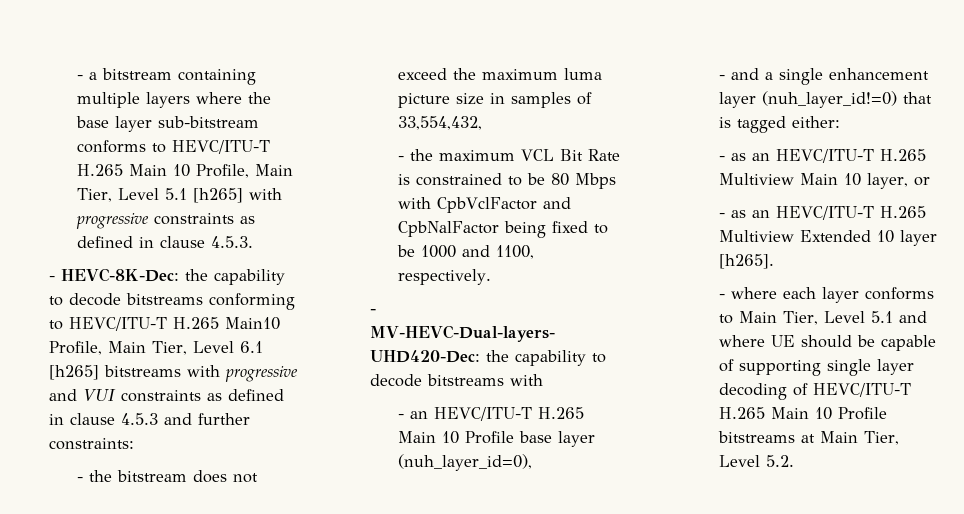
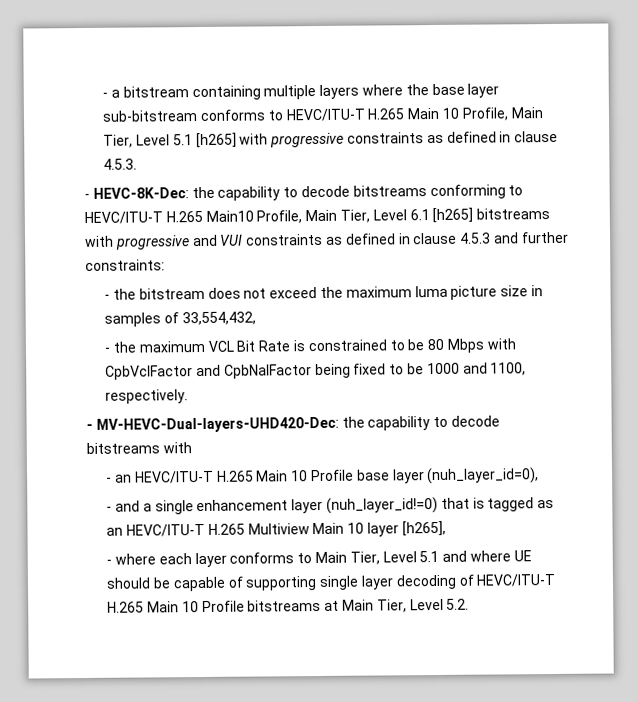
[792,116,841,128] [719,156,726,161] either: // - -> (535, 504) none
[867,173,931,189] [719,206,927,220] [719,230,938,246] [719,254,775,269] layer, or // - as an HEVC/ITU-T H.265 Multiview Extended 10 layer [h265]. -> [366,520,446,537] layer [h265],

